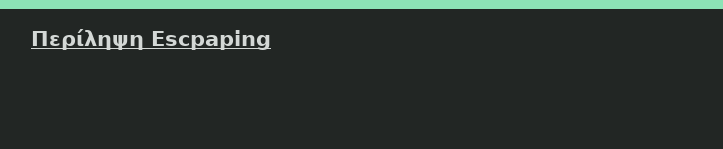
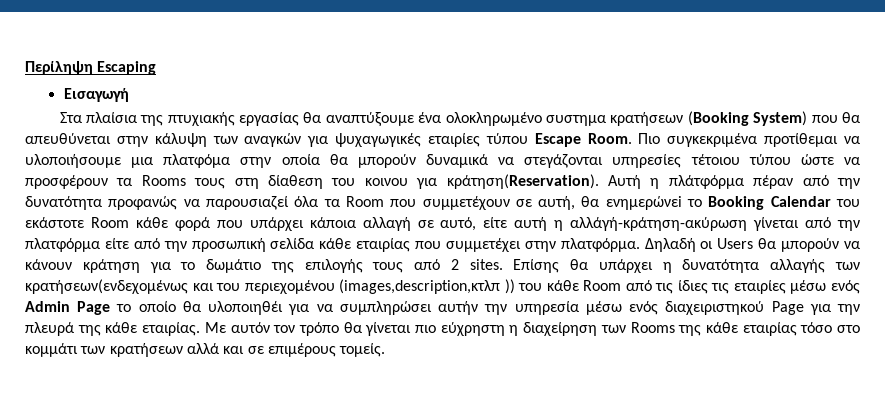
[151,30,271,50] Escpaping -> [97,61,157,75] [63,88,129,102] [59,111,860,127] [25,133,860,147] [25,154,860,168] [25,174,860,189] [25,196,860,210] [25,217,860,231] [25,238,860,252] [25,259,860,273] [25,279,860,294] [25,301,861,315] [25,322,861,336] [25,343,386,357] Escaping // Εισαγωγή // Στα πλαίσια της πτυχιακής εργασίας θα αναπτύξουμε ένα ολοκληρωμένο συστημα κρατήσεων (Booking System) που θα απευθύνεται στην κάλυψη των αναγκών για ψυχαγωγικές εταιρίες τύπου Escape Room. Πιο συγκεκριμένα προτίθεμαι να υλοποιήσουμε μια πλατφόμα στην οποία θα μπορούν δυναμικά να στεγάζονται υπηρεσίες τέτοιου τύπου ώστε να προσφέρουν τα Rooms τους στη δίαθεση του κοινου για κράτηση(Reservation). Αυτή η πλάτφόρμα πέραν από την δυνατότητα προφανώς να παρουσιαζεί όλα τα Room που συμμετέχουν σε αυτή, θα ενημερώνεi το Booking Calendar του εκάστοτε Room κάθε φορά που υπάρχει κάποια αλλαγή σε αυτό, είτε αυτή η αλλάγή-κράτηση-ακύρωση γίνεται από την πλατφόρμα είτε από την προσωπική σελίδα κάθε εταιρίας που συμμετέχει στην πλατφόρμα. Δηλαδή οι Users θα μπορούν να κάνουν κράτηση για το δωμάτιο της επιλογής τους από 2 sites. Επίσης θα υπάρχει η δυνατότητα αλλαγής των κρατήσεων(ενδεχομένως και του περιεχομένου (images,description,κτλπ )) του κάθε Room από τις ίδιες τις εταιρίες μέσω ενός Admin Page το οποίο θα υλοποιηθέι για να συμπληρώσει αυτήν την υπηρεσία μέσω ενός διαχειριστηκού Page για την πλευρά της κάθε εταιρίας. Με αυτόν τον τρόπο θα γίνεται πιο εύχρηστη η διαχείρηση των Rooms της κάθε εταιρίας τόσο στο κομμάτι των κρατήσεων αλλά και σε επιμέρους τομείς.

